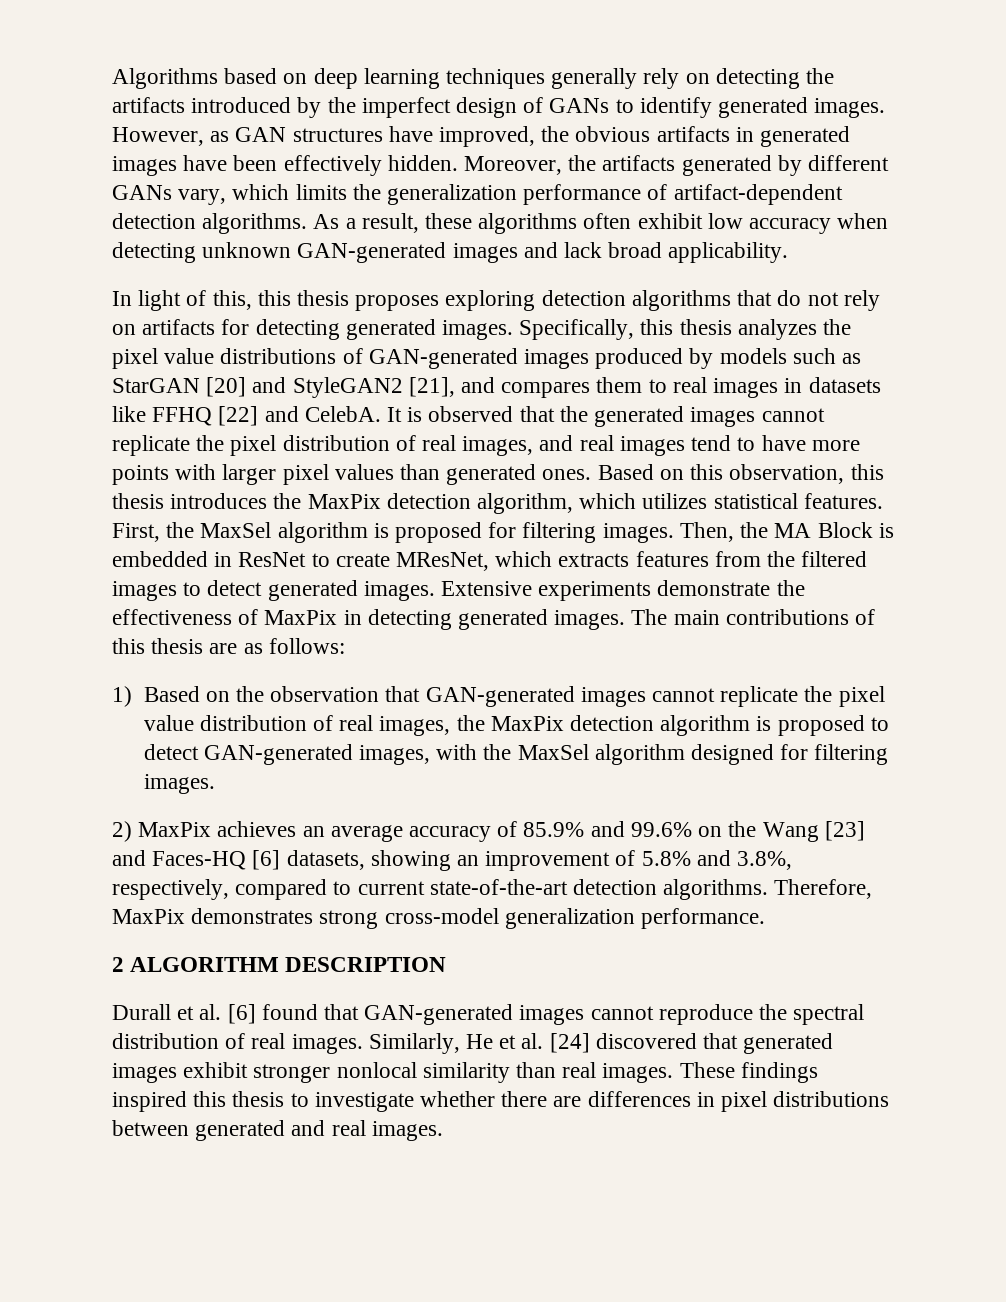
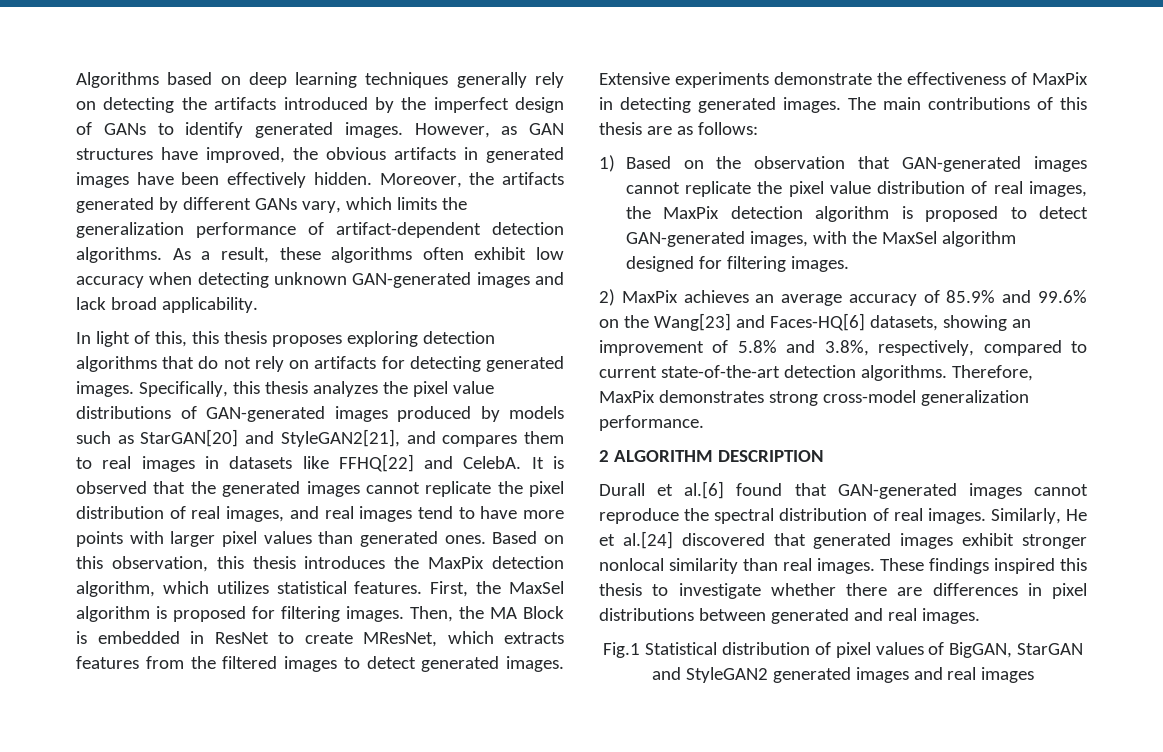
[112,377,455,398] StarGAN [20] and StyleGAN2 [21], -> [140,429,400,447] StarGAN[20] and StyleGAN2[21],
[152,406,259,426] FFHQ [22] -> [338,454,414,472] FFHQ[22]
[762,821,865,842] [112,850,281,870] Wang [23] and Faces-HQ [6] -> [653,313,865,331] Wang[23] and Faces-HQ[6]
[199,1004,256,1024] al. [6] -> [684,481,725,499] al.[6]
[521,1033,590,1053] al. [24] -> [622,531,673,549] al.[24]
(443, 1131) none -> [602,642,1084,658] [651,667,1035,683] // Fig.1 Statistical distribution of pixel values of BigGAN, StarGAN and StyleGAN2 generated images and real images

